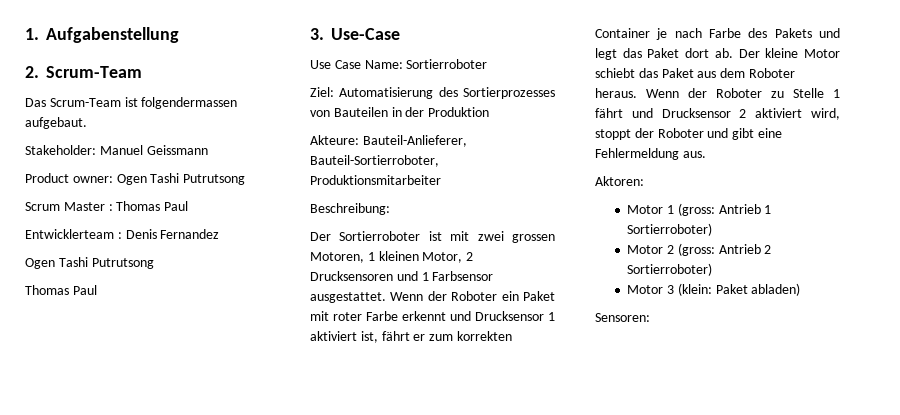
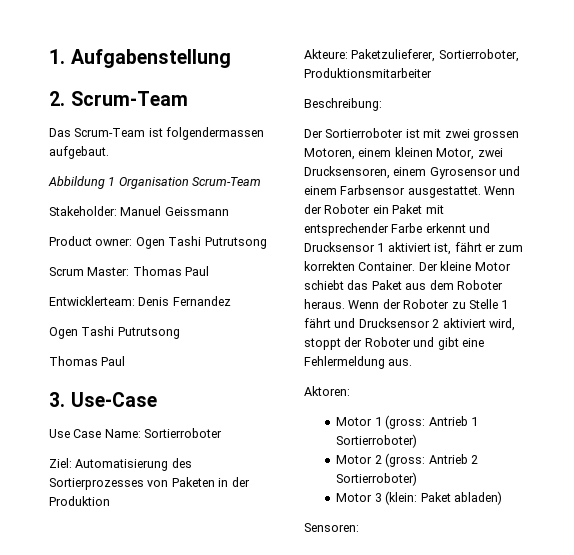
(87, 123) none -> [48,176,262,189] // Abbildung 1 Organisation Scrum-Team
[63,201,189,211] [25,229,122,239] Master : Thomas Paul // Entwicklerteam : -> [87,266,210,276] [49,296,135,306] Master: Thomas Paul // Entwicklerteam:
[333,107,388,117] Bauteilen -> [171,477,215,487] Paketen
[362,135,467,147] [310,155,439,167] Bauteil-Anlieferer, Bauteil-Sortierroboter, -> [351,49,519,62] Paketzulieferer, Sortierroboter,
[367,252,375,261] 1 -> [358,148,392,157] einem
[466,252,474,261] [310,271,429,281] 2 Drucksensoren und 1 -> [477,148,503,157] [304,166,521,179] [304,186,337,195] zwei Drucksensoren, einem Gyrosensor und einem
[333,312,362,321] roter -> [304,223,389,236] entsprechender
[595,28,840,40] [595,48,733,60] Container je nach Farbe des Pakets und legt das Paket dort ab. -> [358,262,416,271] Container.

